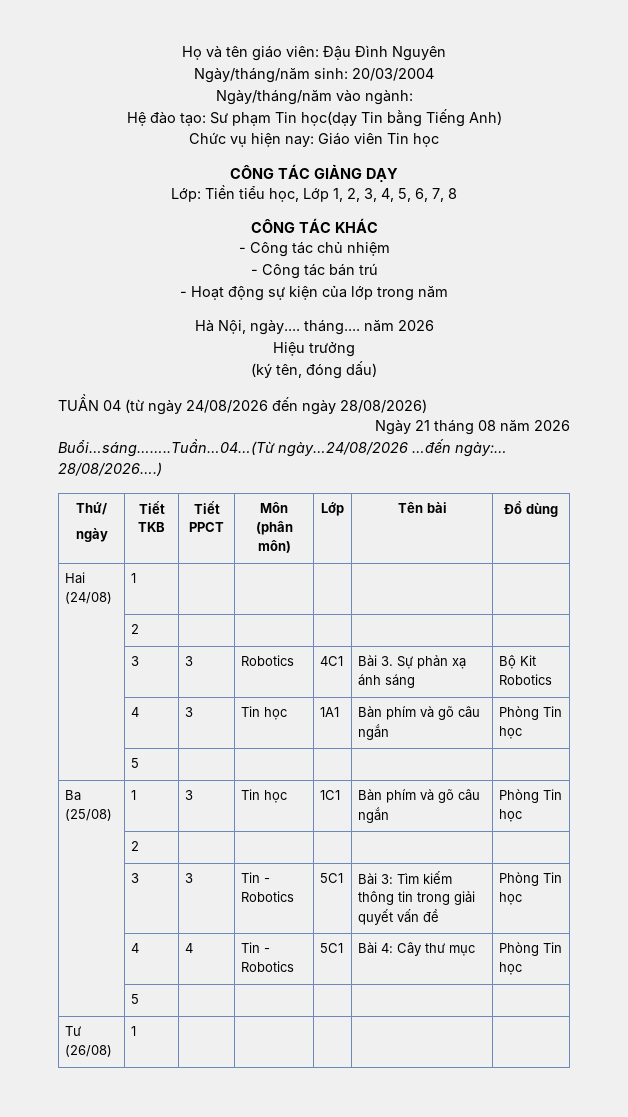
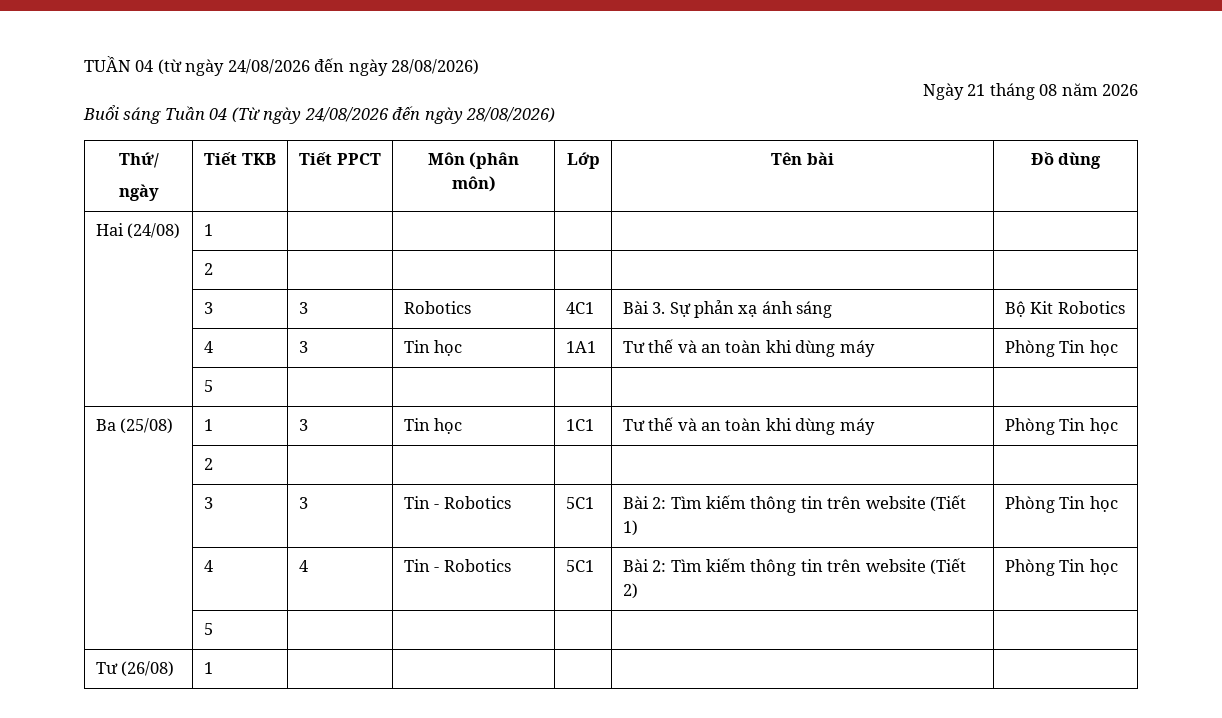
[182,45,446,61] [194,67,434,83] [215,89,413,105] [126,109,502,127] [189,132,439,147] [230,164,398,183] [171,185,457,202] [250,218,378,233] [238,241,390,257] [250,263,378,279] [180,285,448,301] [194,319,434,335] [273,342,355,357] [251,361,377,379] Họ và tên giáo viên: Đậu Đình Nguyên // Ngày/tháng/năm sinh: 20/03/2004 // Ngày/tháng/năm vào ngành: // Hệ đào tạo: Sư phạm Tin học(dạy Tin bằng Tiếng Anh) // Chức vụ hiện nay: Giáo viên Tin học // CÔNG TÁC GIẢNG DẠY // Lớp: Tiền tiểu học, Lớp 1, 2, 3, 4, 5, 6, 7, 8 // CÔNG TÁC KHÁC // - Công tác chủ nhiệm // - Công tác bán trú // - Hoạt động sự kiện của lớp trong năm // Hà Nội, ngày.... tháng.... năm 2026 // Hiệu trưởng // (ký tên, đóng dấu) // -> (84, 64) none
[58,439,507,457] [58,462,162,476] Buổi…sáng……..Tuần…04…(Từ ngày…24/08/2026 …đến ngày:… 28/08/2026….) -> [83,105,556,124] Buổi sáng Tuần 04 (Từ ngày 24/08/2026 đến ngày 28/08/2026)
[357,706,480,720] [357,724,389,740] Bàn phím và gõ câu ngắn -> [622,339,875,357] Tư thế và an toàn khi dùng máy
[357,789,480,803] [357,807,389,823] Bàn phím và gõ câu ngắn -> [622,417,875,435] Tư thế và an toàn khi dùng máy
[380,871,452,884] [357,891,475,905] [357,909,439,925] 3: Tìm kiếm thông tin trong giải quyết vấn đề -> [652,495,967,513] [622,520,638,536] 2: Tìm kiếm thông tin trên website (Tiết 1)
[380,942,475,956] 4: Cây thư mục -> [652,558,967,576] [622,583,638,599] 2: Tìm kiếm thông tin trên website (Tiết 2)

